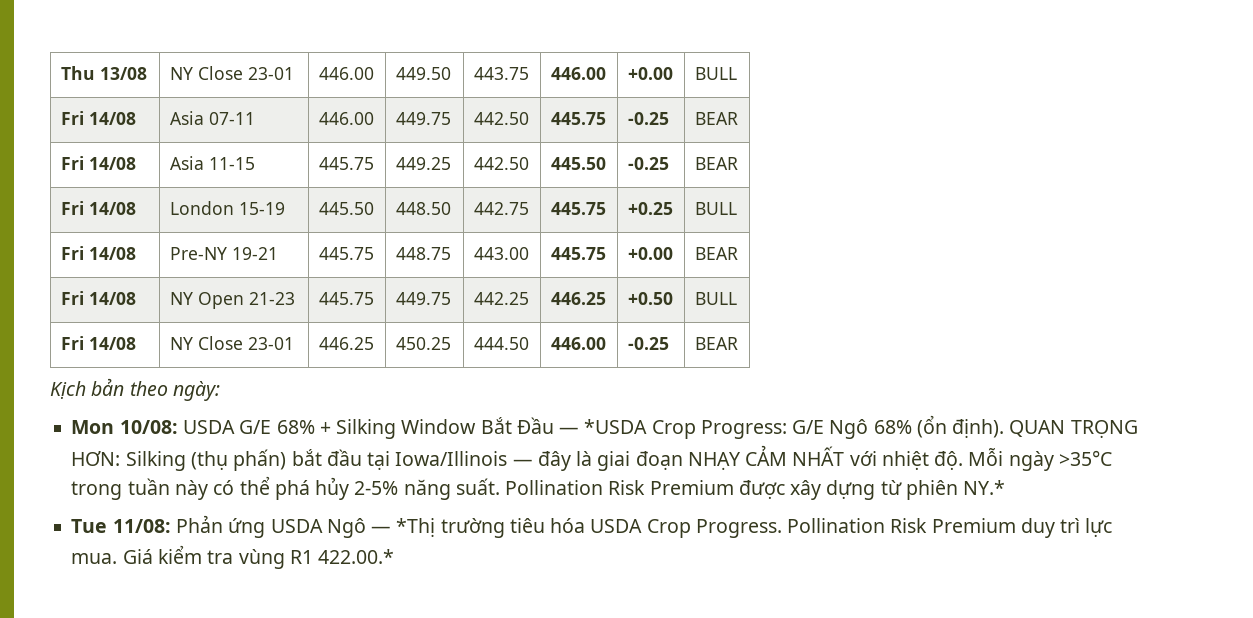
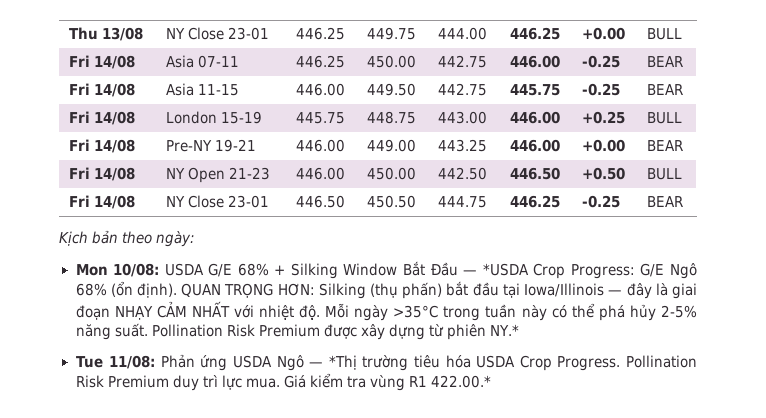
[318,67,374,80] [395,67,451,80] [473,67,529,80] [550,67,606,80] 446.00 | 449.50 | 443.75 | 446.00 -> [296,27,346,40] [367,27,417,40] [438,27,488,40] [510,27,561,40] 446.25 | 449.75 | 444.00 | 446.25
[318,112,374,125] [395,112,451,125] [473,112,529,125] [550,112,606,125] 446.00 | 449.75 | 442.50 | 445.75 -> [296,55,346,68] [367,55,417,68] [438,55,488,68] [510,55,561,68] 446.25 | 450.00 | 442.75 | 446.00
[318,157,374,170] [395,157,451,170] [473,157,529,170] [550,157,606,170] 445.75 | 449.25 | 442.50 | 445.50 -> [296,83,346,96] [367,83,417,96] [438,83,488,96] [510,84,561,96] 446.00 | 449.50 | 442.75 | 445.75
[318,202,374,215] [395,202,451,215] [473,202,529,215] [550,202,606,215] 445.50 | 448.50 | 442.75 | 445.75 -> [296,112,346,124] [367,111,417,124] [438,111,488,124] [510,111,561,124] 445.75 | 448.75 | 443.00 | 446.00
[318,247,374,260] [395,247,451,260] [473,247,529,260] [550,247,606,260] 445.75 | 448.75 | 443.00 | 445.75 -> [296,139,346,152] [367,139,417,152] [438,139,488,152] [510,139,561,152] 446.00 | 449.00 | 443.25 | 446.00
[318,292,374,305] [395,292,451,305] [473,292,529,305] [550,292,606,305] 445.75 | 449.75 | 442.25 | 446.25 -> [296,167,346,180] [367,167,417,180] [438,167,488,180] [510,167,561,180] 446.00 | 450.00 | 442.50 | 446.50
[318,337,374,350] [395,337,451,350] [473,337,529,350] [550,337,606,350] 446.25 | 450.25 | 444.50 | 446.00 -> [296,195,346,208] [367,195,417,208] [438,196,488,208] [510,195,561,208] 446.50 | 450.50 | 444.75 | 446.25

